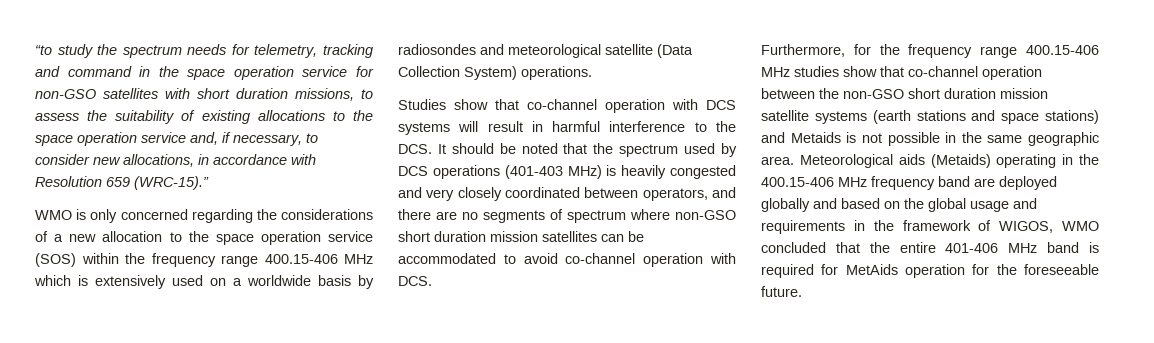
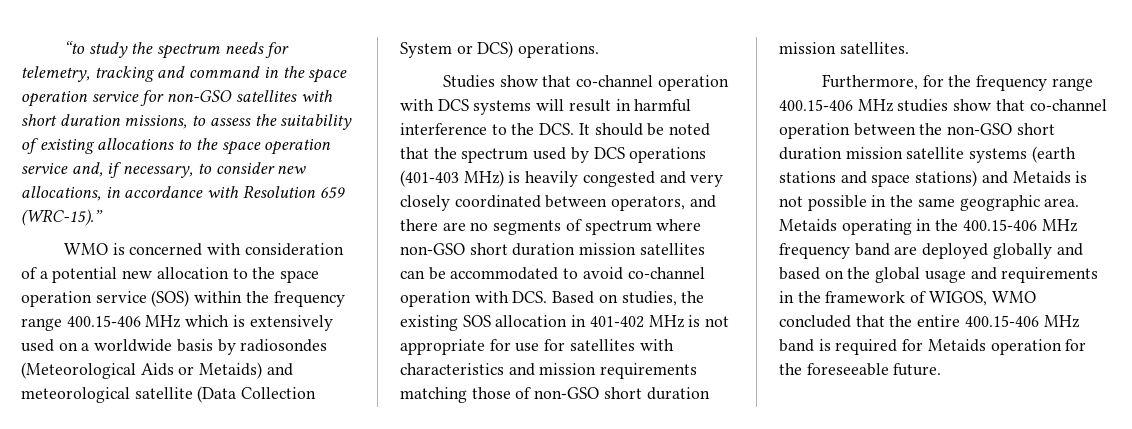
[90,209,373,223] only concerned regarding the considerations -> [129,243,344,256] concerned with consideration
(64, 238) none -> [52,267,118,283] potential
(476, 49) none -> [21,362,263,379] (Meteorological Aids or Metaids)
[464,66,517,80] System) -> [400,41,514,58] System or DCS)
(432, 281) none -> [552,291,705,306] [400,315,730,331] [400,339,674,355] [400,363,698,379] [400,387,710,403] [779,42,909,54] Based on studies, the existing SOS allocation in 401-402 MHz is not appropriate for use for satellites with characteristics and mission requirements matching those of non-GSO short duration mission satellites.
[799,154,991,168] Meteorological aids (Metaids) -> [779,219,837,232] Metaids
[945,243,999,253] 401-406 -> [964,315,1039,327] 400.15-406
[845,264,898,275] MetAids -> [927,339,986,352] Metaids

